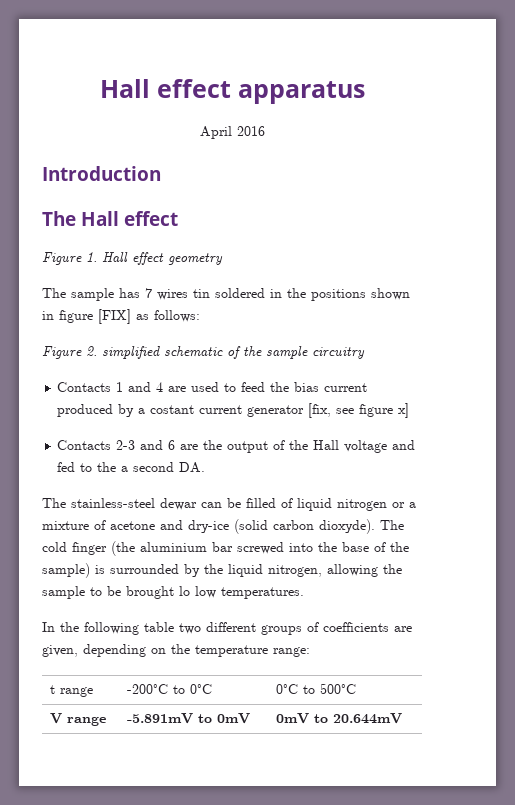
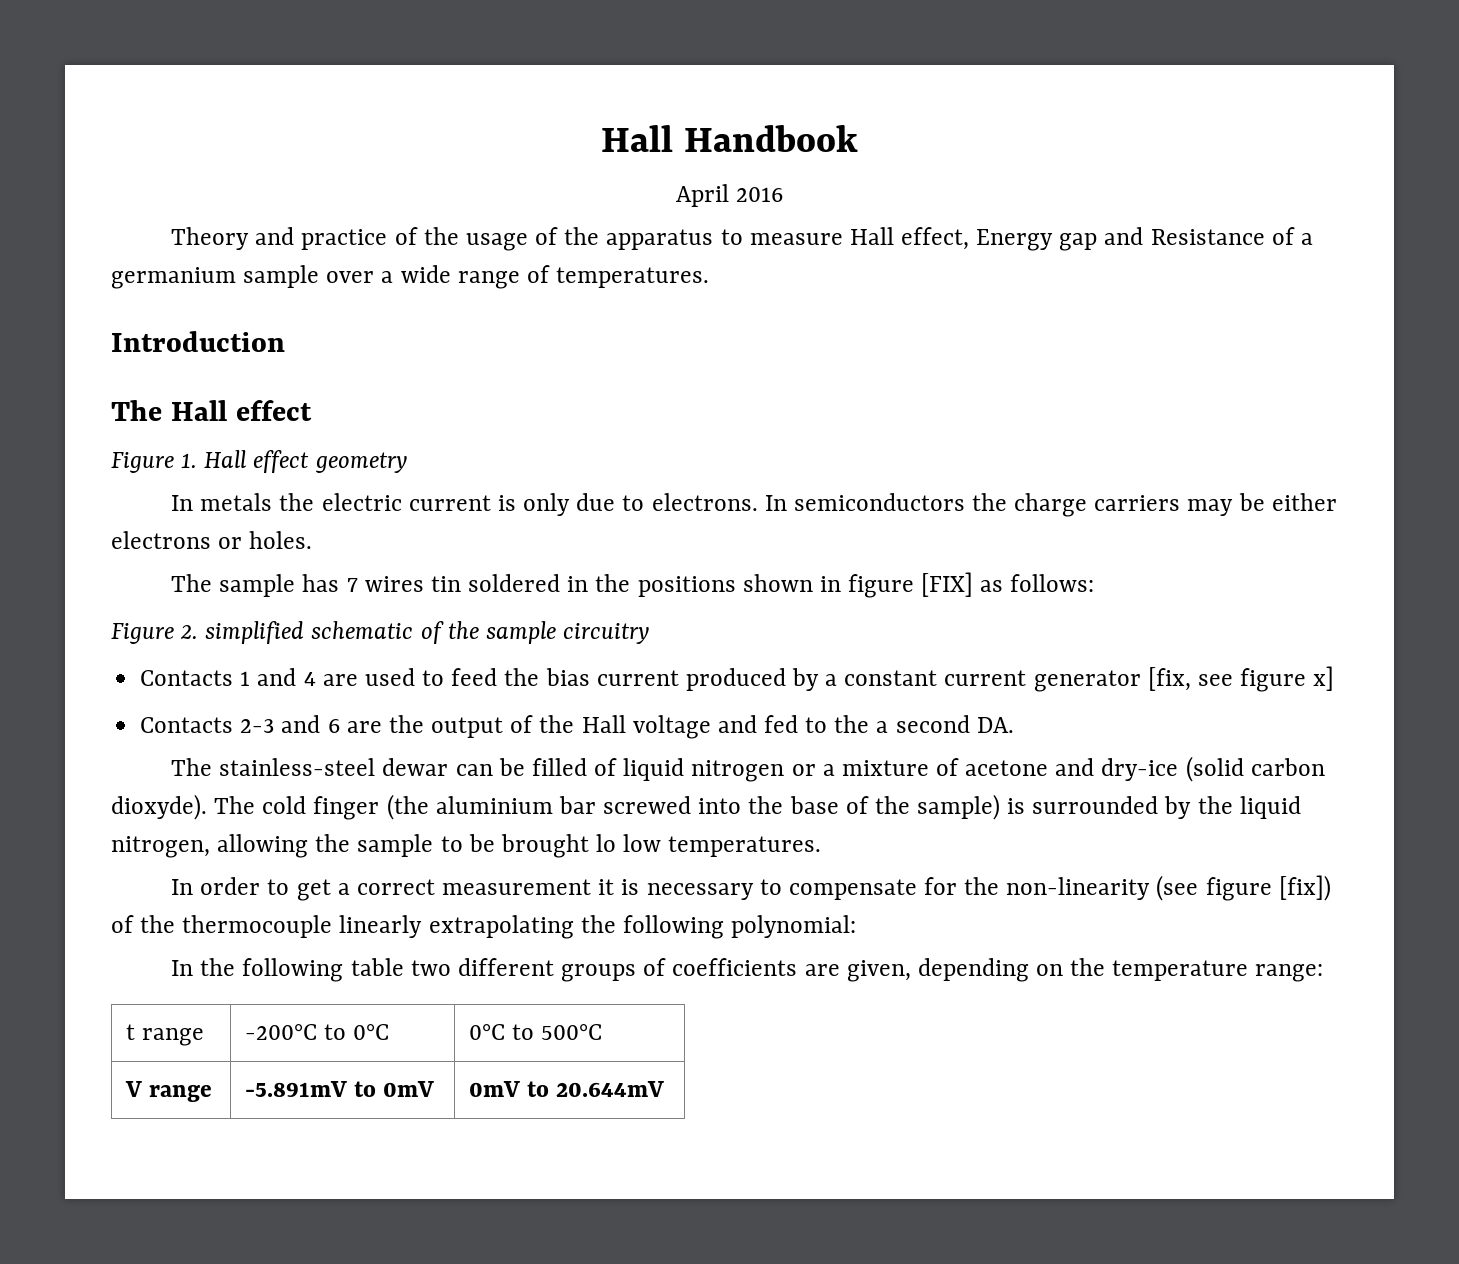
[99,79,365,104] Hall effect apparatus -> [600,125,859,152] Hall Handbook
(265, 131) none -> [171,227,1313,251] [111,265,710,289] // Theory and practice of the usage of the apparatus to measure Hall effect, Energy gap and Resistance of a germanium sample over a wide range of temperatures.
(223, 259) none -> [171,493,1337,517] [111,531,313,549] // In metals the electric current is only due to electrons. In semiconductors the charge carriers may be either electrons or holes.
[150,405,195,414] costant -> [844,670,938,686] constant
(304, 593) none -> [171,875,1331,901] [111,915,857,939] // In order to get a correct measurement it is necessary to compensate for the non-linearity (see figure [fix]) of the thermocouple linearly extrapolating the following polynomial:

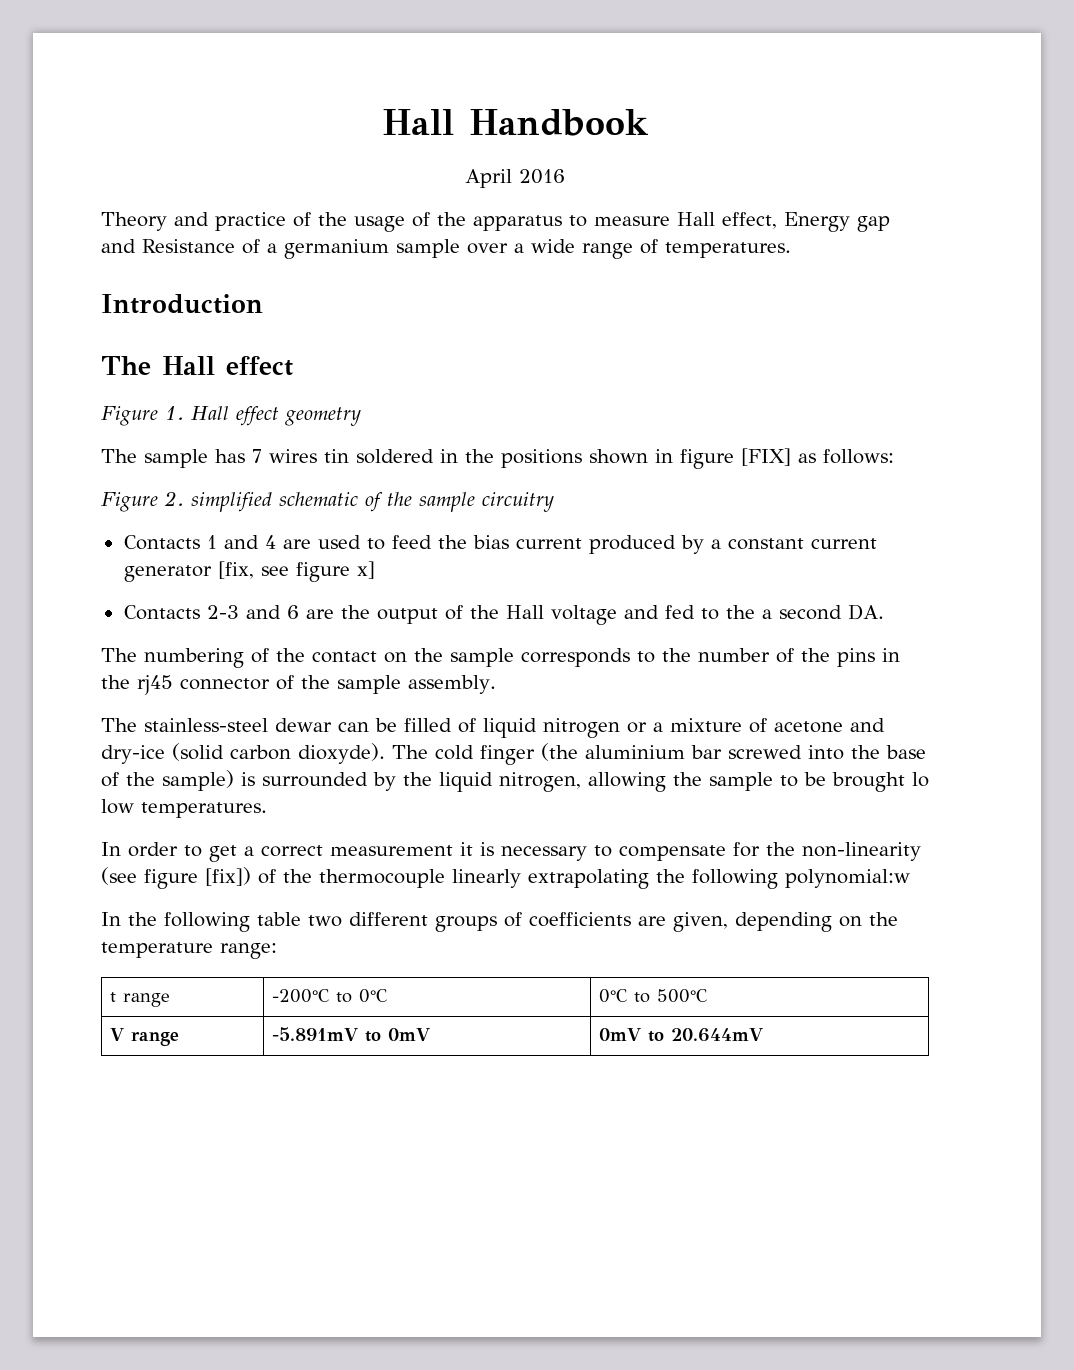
[171,493,1337,517] [111,531,313,549] // In metals the electric current is only due to electrons. In semiconductors the charge carriers may be either electrons or holes. -> (361, 416) none
(1014, 725) none -> [101,648,900,668] [101,675,496,695] // The numbering of the contact on the sample corresponds to the number of the pins in the rj45 connector of the sample assembly.
[731,915,857,938] polynomial: -> [785,869,910,888] polynomial:w

